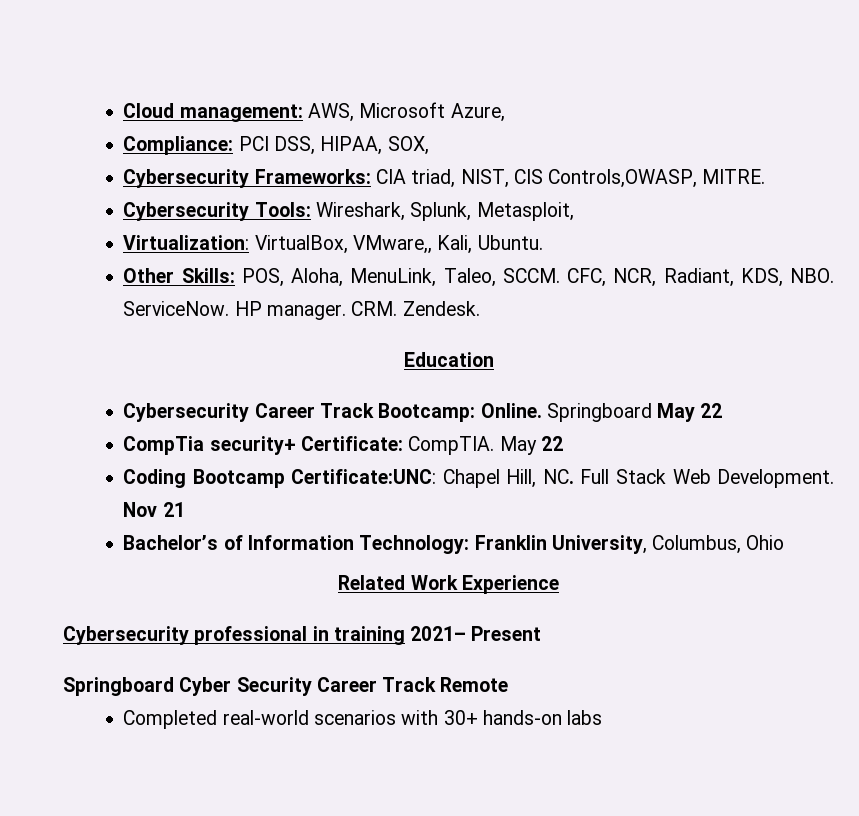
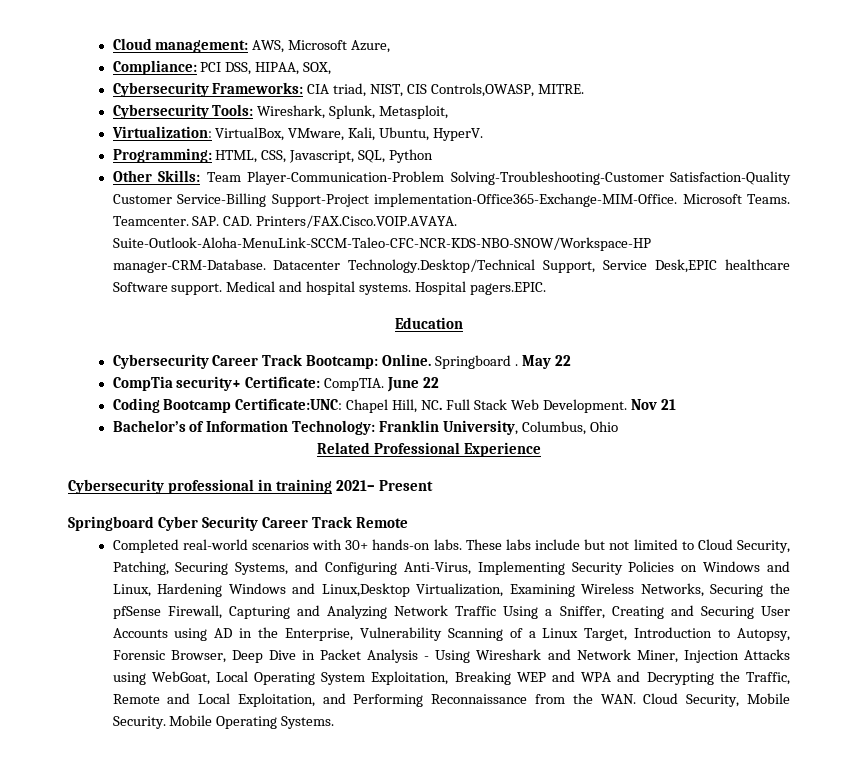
[352,235,543,254] [123,268,835,287] [123,301,480,320] VMware,, Kali, Ubuntu. // Other Skills: POS, Aloha, MenuLink, Taleo, SCCM. CFC, NCR, Radiant, KDS, NBO. ServiceNow. HP manager. CRM. Zendesk. -> [288,127,484,141] [112,148,434,163] [112,170,791,185] [112,193,790,207] [112,215,458,228] [112,237,651,251] [112,259,790,273] [112,281,546,295] VMware, Kali, Ubuntu, HyperV. // Programming: HTML, CSS, Javascript, SQL, Python // Other Skills: Team Player-Communication-Problem Solving-Troubleshooting-Customer Satisfaction-Quality Customer Service-Billing Support-Project implementation-Office365-Exchange-MIM-Office. Microsoft Teams. Teamcenter. SAP. CAD. Printers/FAX.Cisco.VOIP.AVAYA. Suite-Outlook-Aloha-MenuLink-SCCM-Taleo-CFC-NCR-KDS-NBO-SNOW/Workspace-HP manager-CRM-Database. Datacenter Technology.Desktop/Technical Support, Service Desk,EPIC healthcare Software support. Medical and hospital systems. Hospital pagers.EPIC.
(652, 412) none -> [515,364,519,366] .
[499,436,537,455] May -> [387,377,420,392] June
[410,575,458,590] Work -> [374,442,460,454] Professional
[567,710,603,725] labs -> [433,539,790,553] [112,561,790,575] [112,583,790,597] [112,605,790,619] [112,627,790,641] [112,649,790,663] [112,671,790,685] [112,693,790,707] [112,715,335,729] labs. These labs include but not limited to Cloud Security, Patching, Securing Systems, and Configuring Anti-Virus, Implementing Security Policies on Windows and Linux, Hardening Windows and Linux,Desktop Virtualization, Examining Wireless Networks, Securing the pfSense Firewall, Capturing and Analyzing Network Traffic Using a Sniffer, Creating and Securing User Accounts using AD in the Enterprise, Vulnerability Scanning of a Linux Target, Introduction to Autopsy, Forensic Browser, Deep Dive in Packet Analysis - Using Wireshark and Network Miner, Injection Attacks using WebGoat, Local Operating System Exploitation, Breaking WEP and WPA and Decrypting the Traffic, Remote and Local Exploitation, and Performing Reconnaissance from the WAN. Cloud Security, Mobile Security. Mobile Operating Systems.

